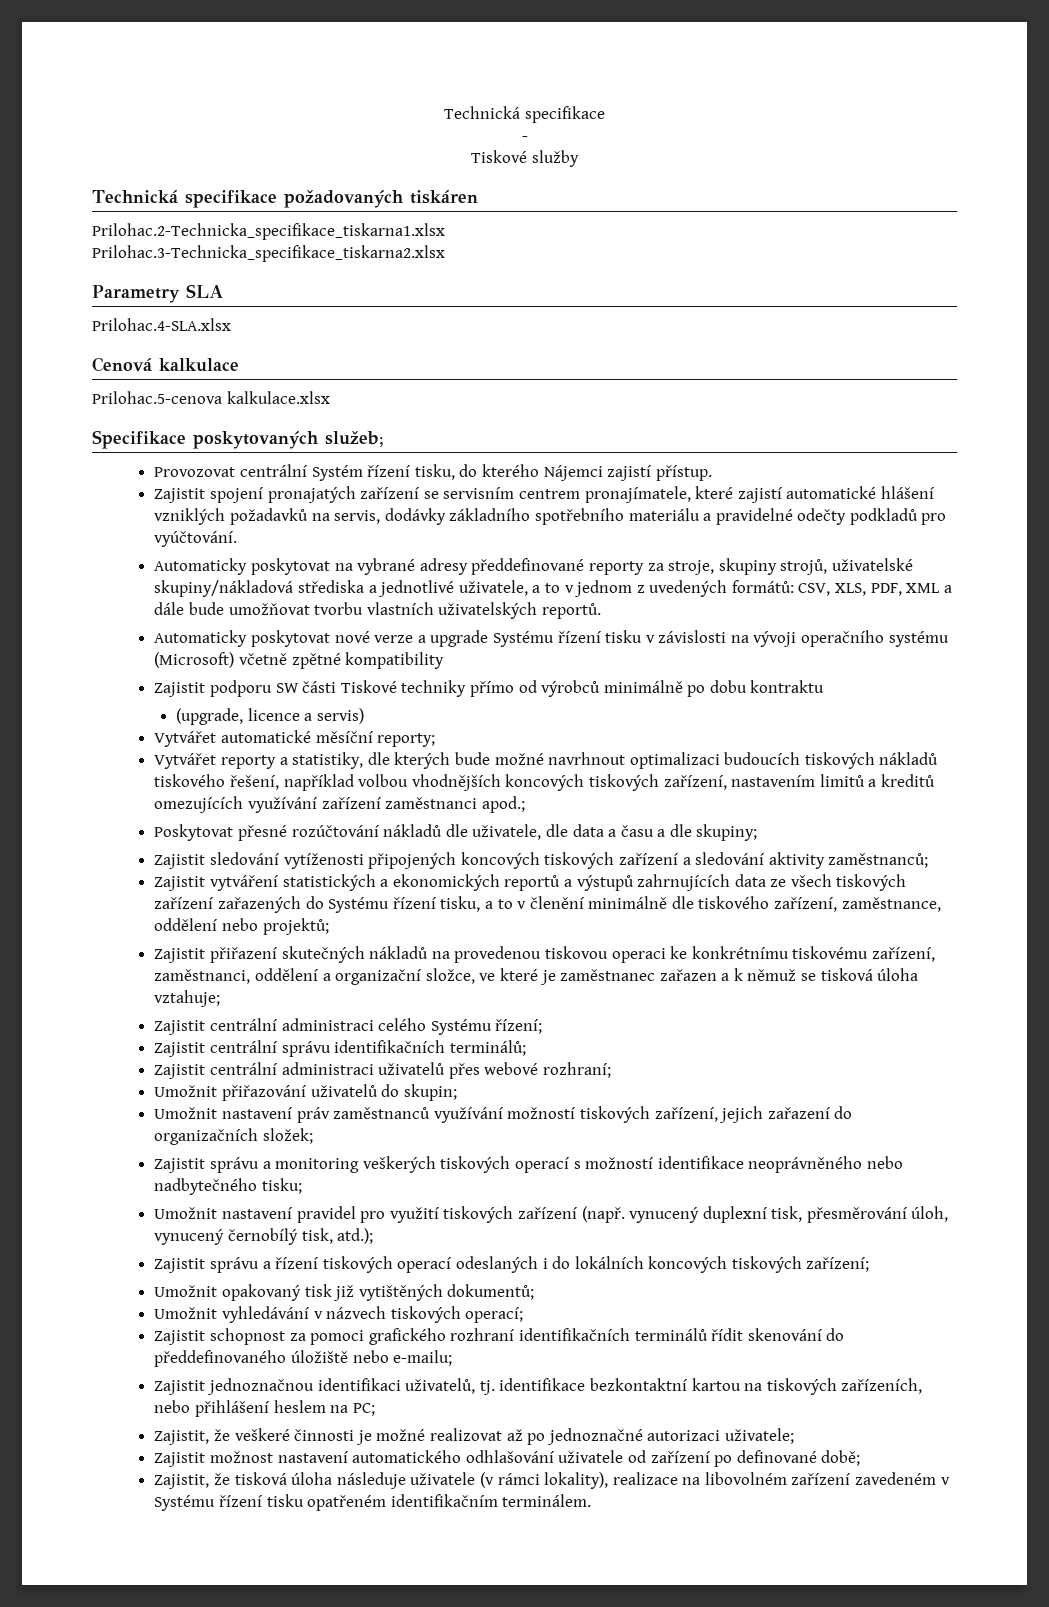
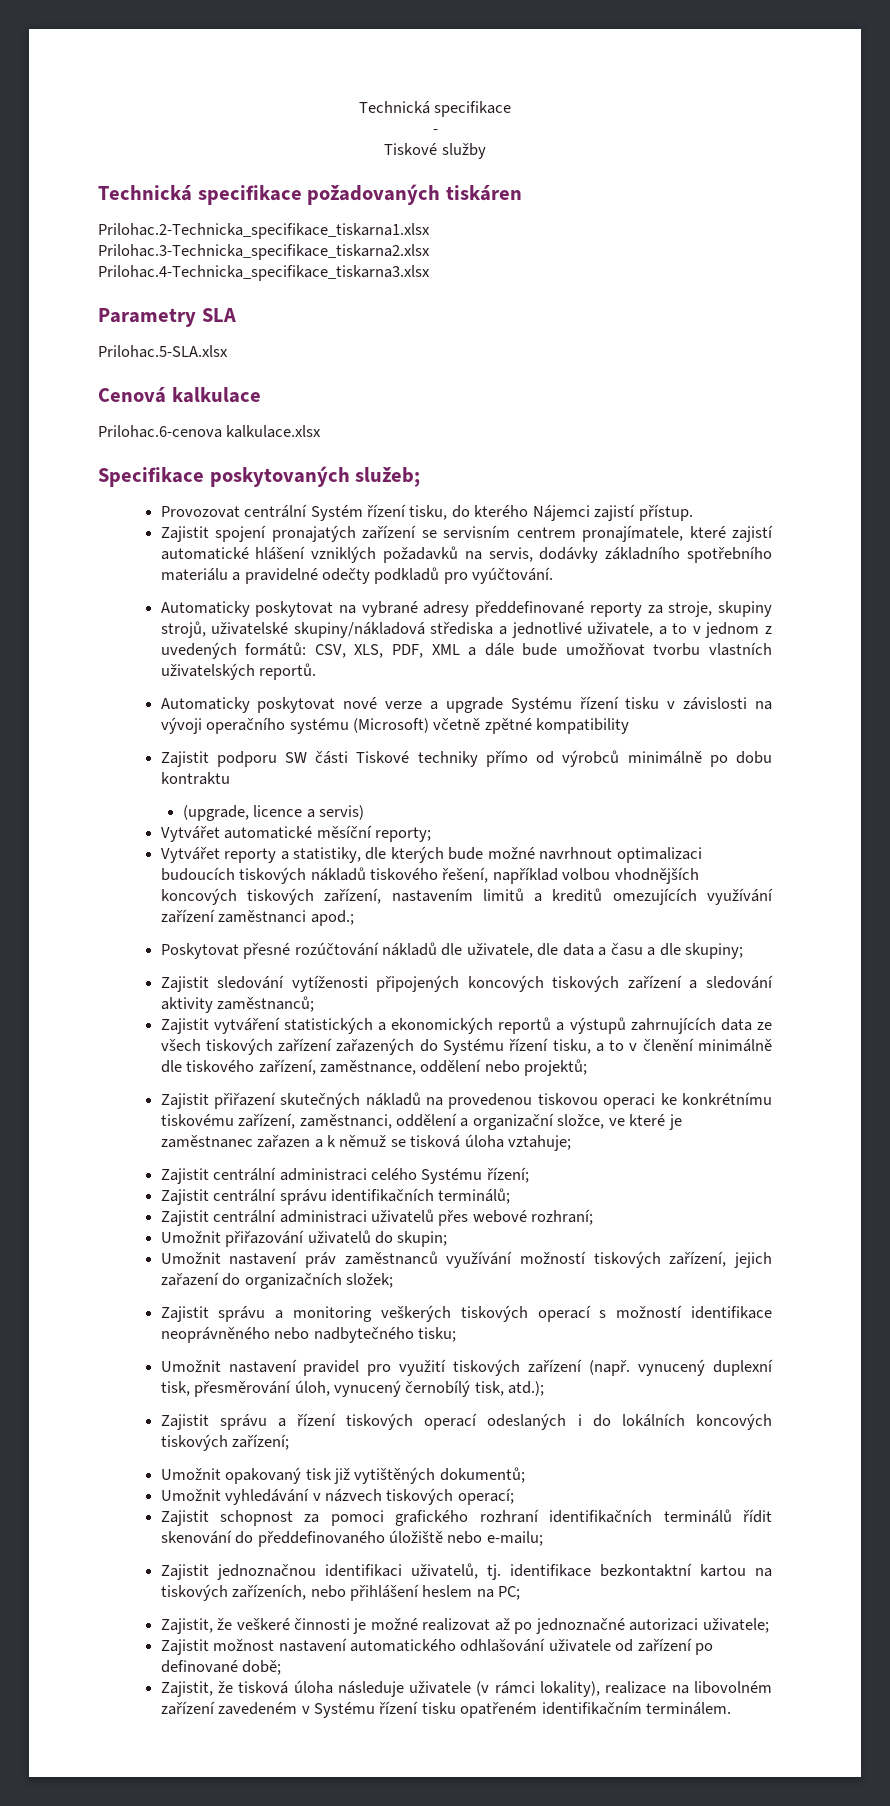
(445, 253) none -> [98,265,430,281] // Prilohac.4-Technicka_specifikace_tiskarna3.xlsx
[92,318,231,331] Prilohac.4-SLA.xlsx -> [98,345,228,358] Prilohac.5-SLA.xlsx
[92,391,222,404] Prilohac.5-cenova -> [98,425,222,438] Prilohac.6-cenova

